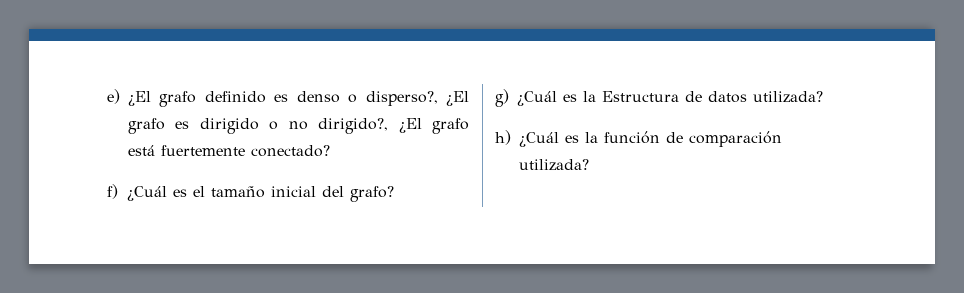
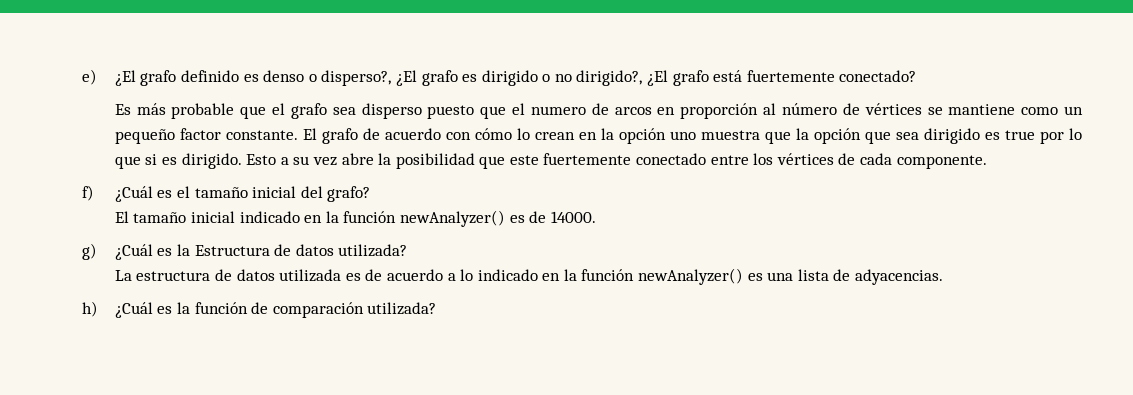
(330, 151) none -> [114,103,1084,119] [114,128,1082,144] [114,153,987,169] // Es más probable que el grafo sea disperso puesto que el numero de arcos en proporción al número de vértices se mantiene como un pequeño factor constante. El grafo de acuerdo con cómo lo crean en la opción uno muestra que la opción que sea dirigido es true por lo que si es dirigido. Esto a su vez abre la posibilidad que este fuertemente conectado entre los vértices de cada componente.
(394, 194) none -> [114,210,596,227] // El tamaño inicial indicado en la función newAnalyzer() es de 14000.
(823, 97) none -> [114,268,944,285] // La estructura de datos utilizada es de acuerdo a lo indicado en la función newAnalyzer() es una lista de adyacencias.

